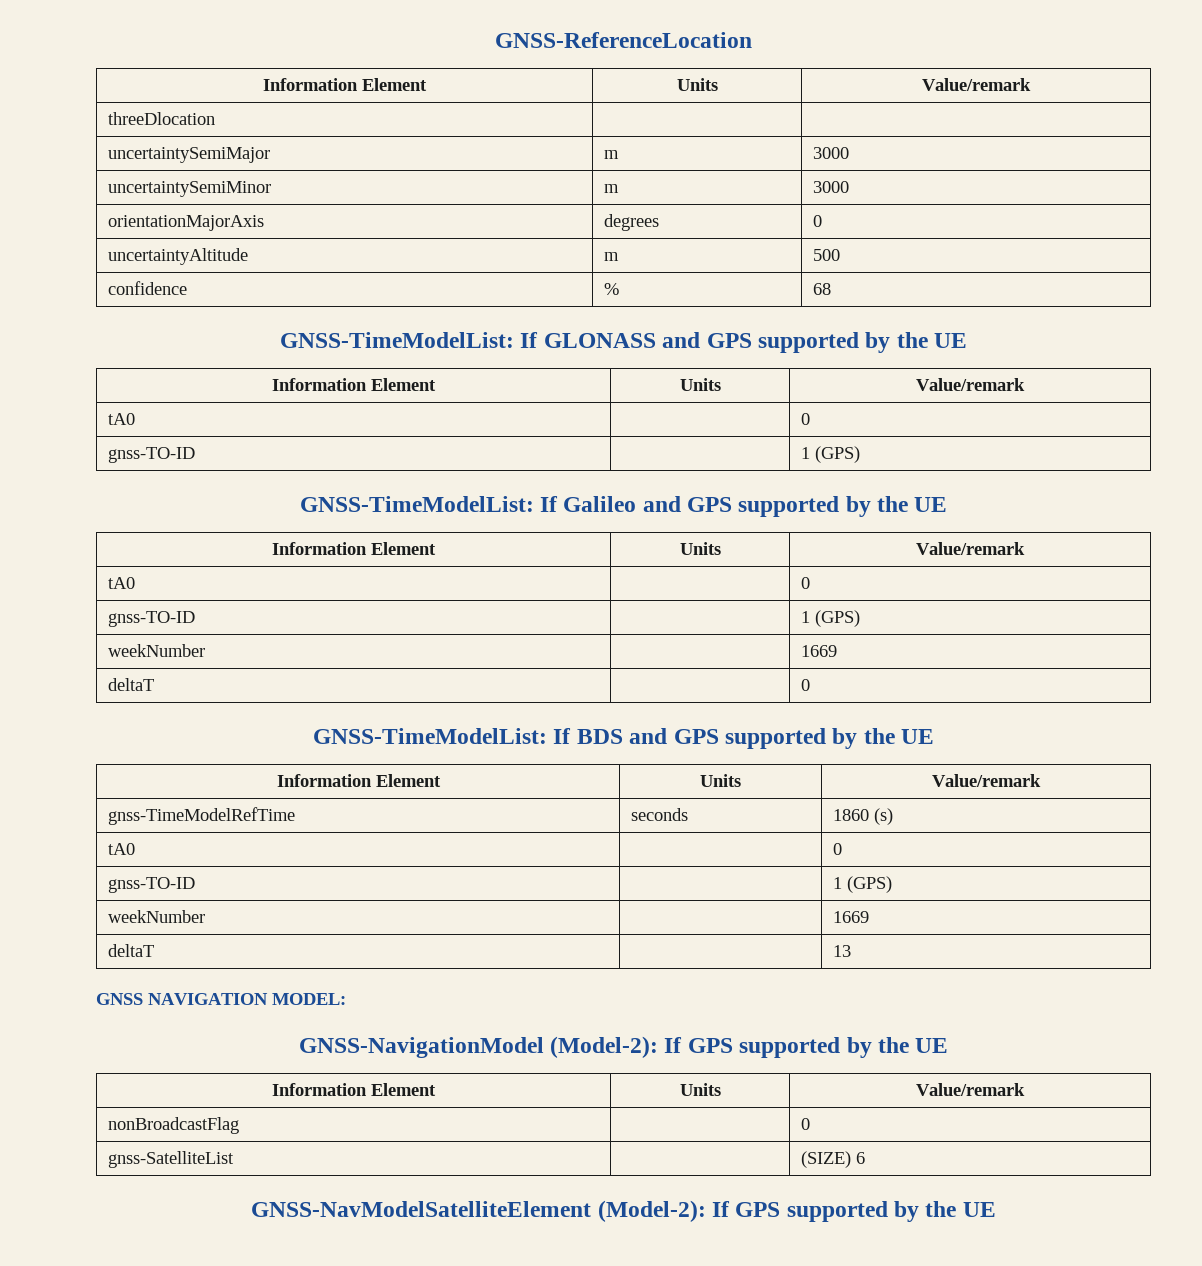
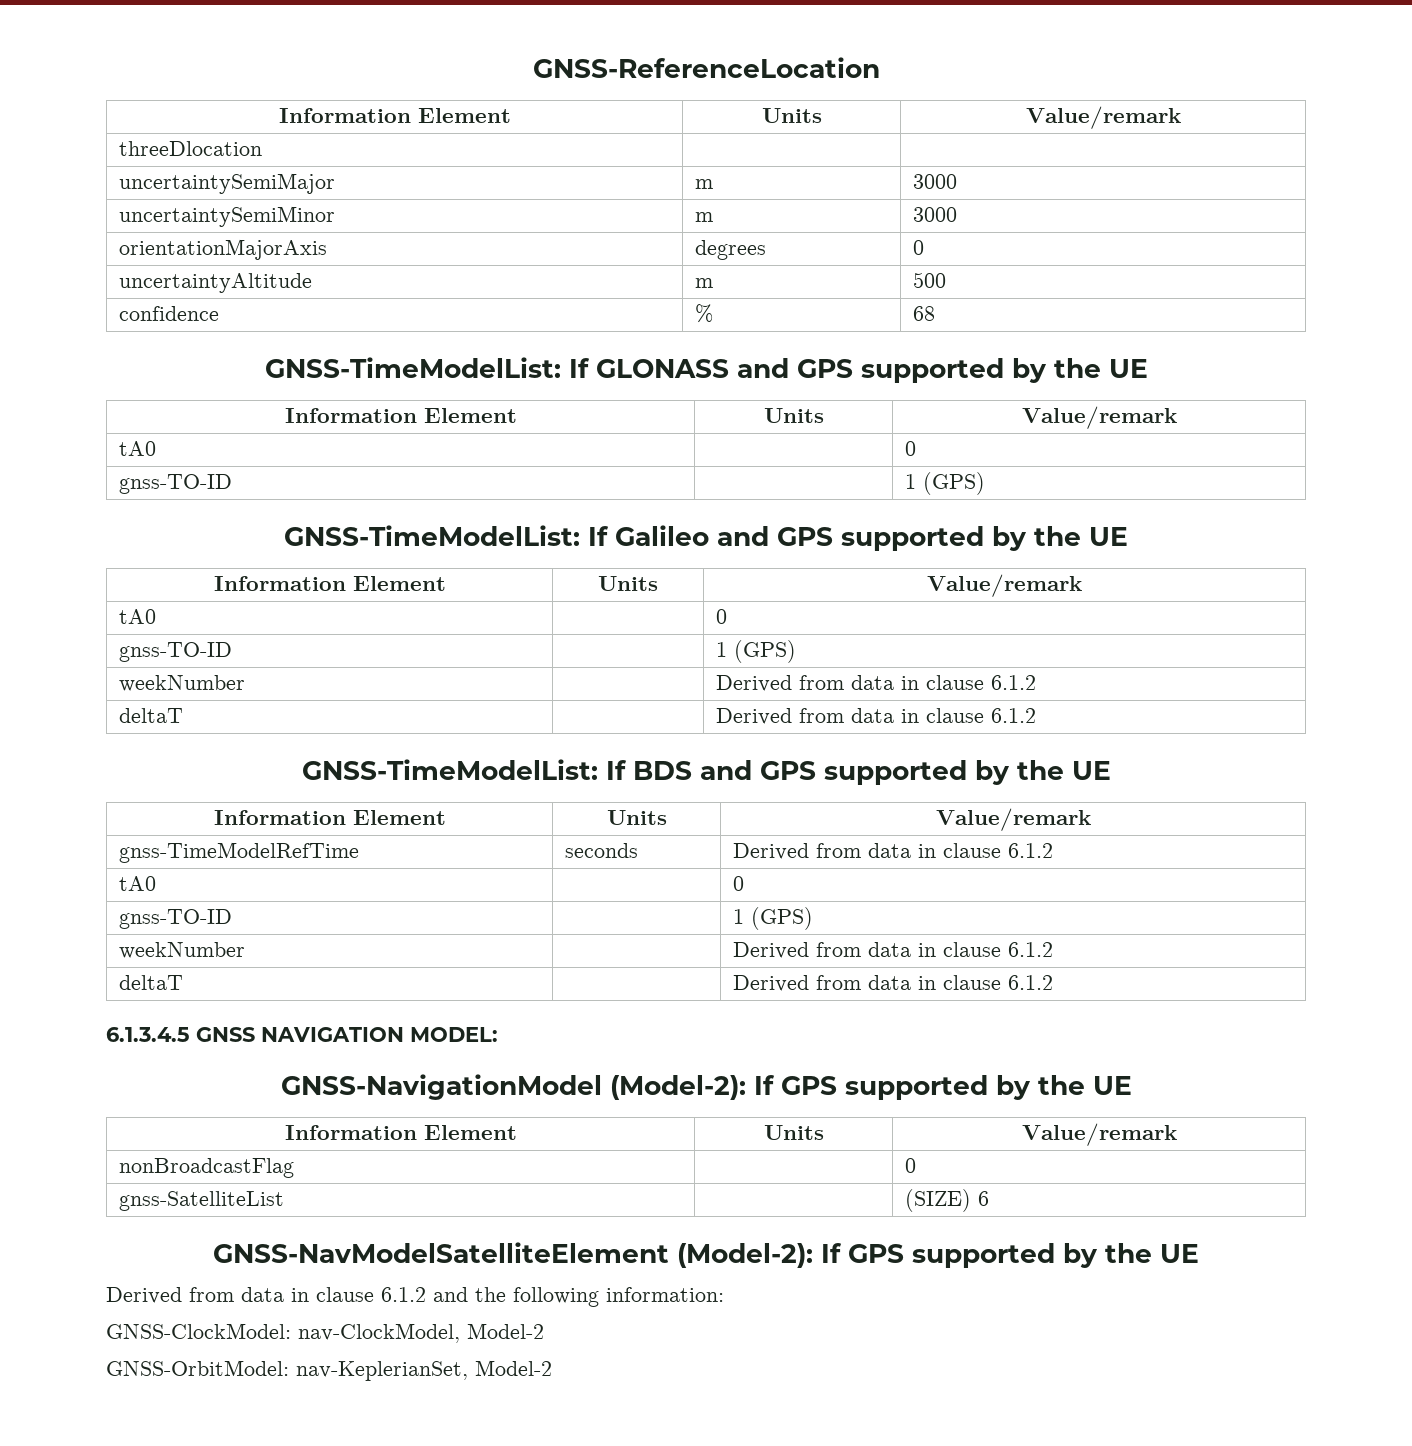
[800,645,837,657] [107,678,154,691] [800,679,810,691] 1669 // deltaT | | 0 -> [716,675,1037,692] [119,708,184,723] [716,708,1037,725] Derived from data in clause 6.1.2 // deltaT | | Derived from data in clause 6.1.2
[832,808,893,825] [107,843,135,855] [832,843,842,855] [107,877,195,893] [832,876,892,893] [107,910,205,923] [832,911,869,923] [107,944,154,957] [832,945,851,957] 1860 (s) // tA0 | | 0 // gnss-TO-ID | | 1 (GPS) // weekNumber | | 1669 // deltaT | | 13 // -> [733,843,1054,860] [119,876,157,891] [733,876,745,891] [119,909,233,929] [733,907,814,930] [119,942,246,959] [733,942,1054,959] [119,975,184,990] [733,975,1054,992] [106,1027,190,1042] Derived from data in clause 6.1.2 // tA0 | | 0 // gnss-TO-ID | | 1 (GPS) // weekNumber | | Derived from data in clause 6.1.2 // deltaT | | Derived from data in clause 6.1.2 // 6.1.3.4.5
(996, 1209) none -> [106,1287,724,1307] [106,1323,544,1343] [106,1360,552,1381] // Derived from data in clause 6.1.2 and the following information: // GNSS-ClockModel: nav-ClockModel, Model-2 // GNSS-OrbitModel: nav-KeplerianSet, Model-2

